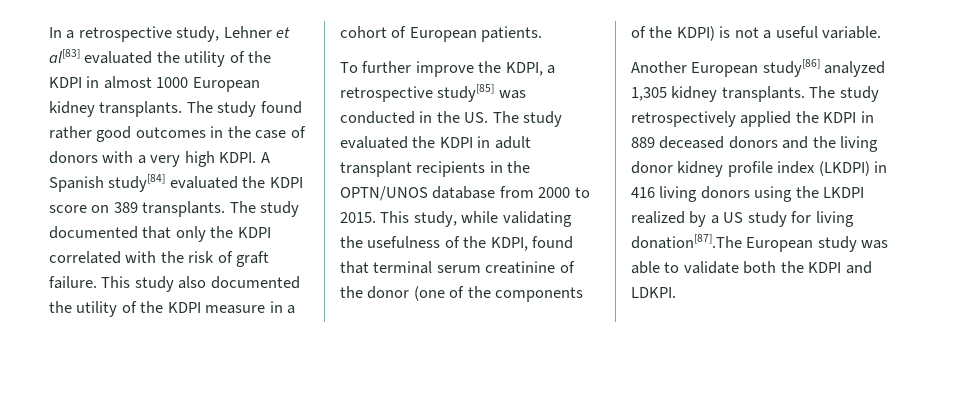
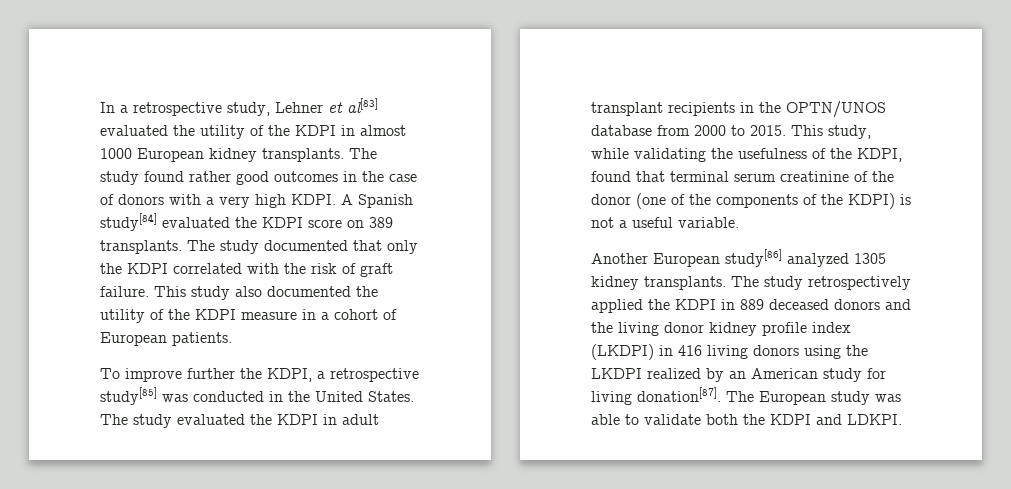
[362,61,474,77] further improve -> [125,368,235,382] improve further
[464,112,489,123] US. -> [315,391,414,402] United States.
[631,87,667,101] 1,305 -> [854,253,886,264] 1305
[710,212,744,224] a US -> [729,368,818,379] an American
[631,234,742,249] donation[87].The -> [637,387,754,402] donation[87]. The

